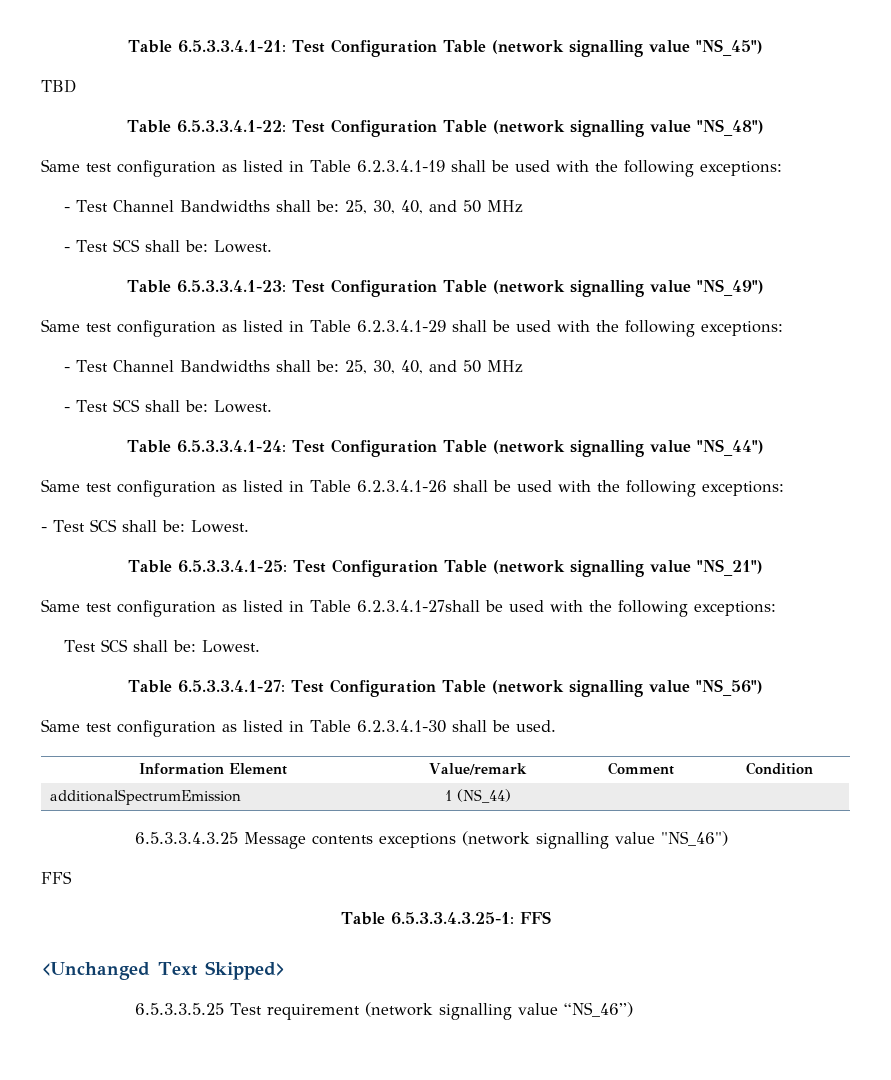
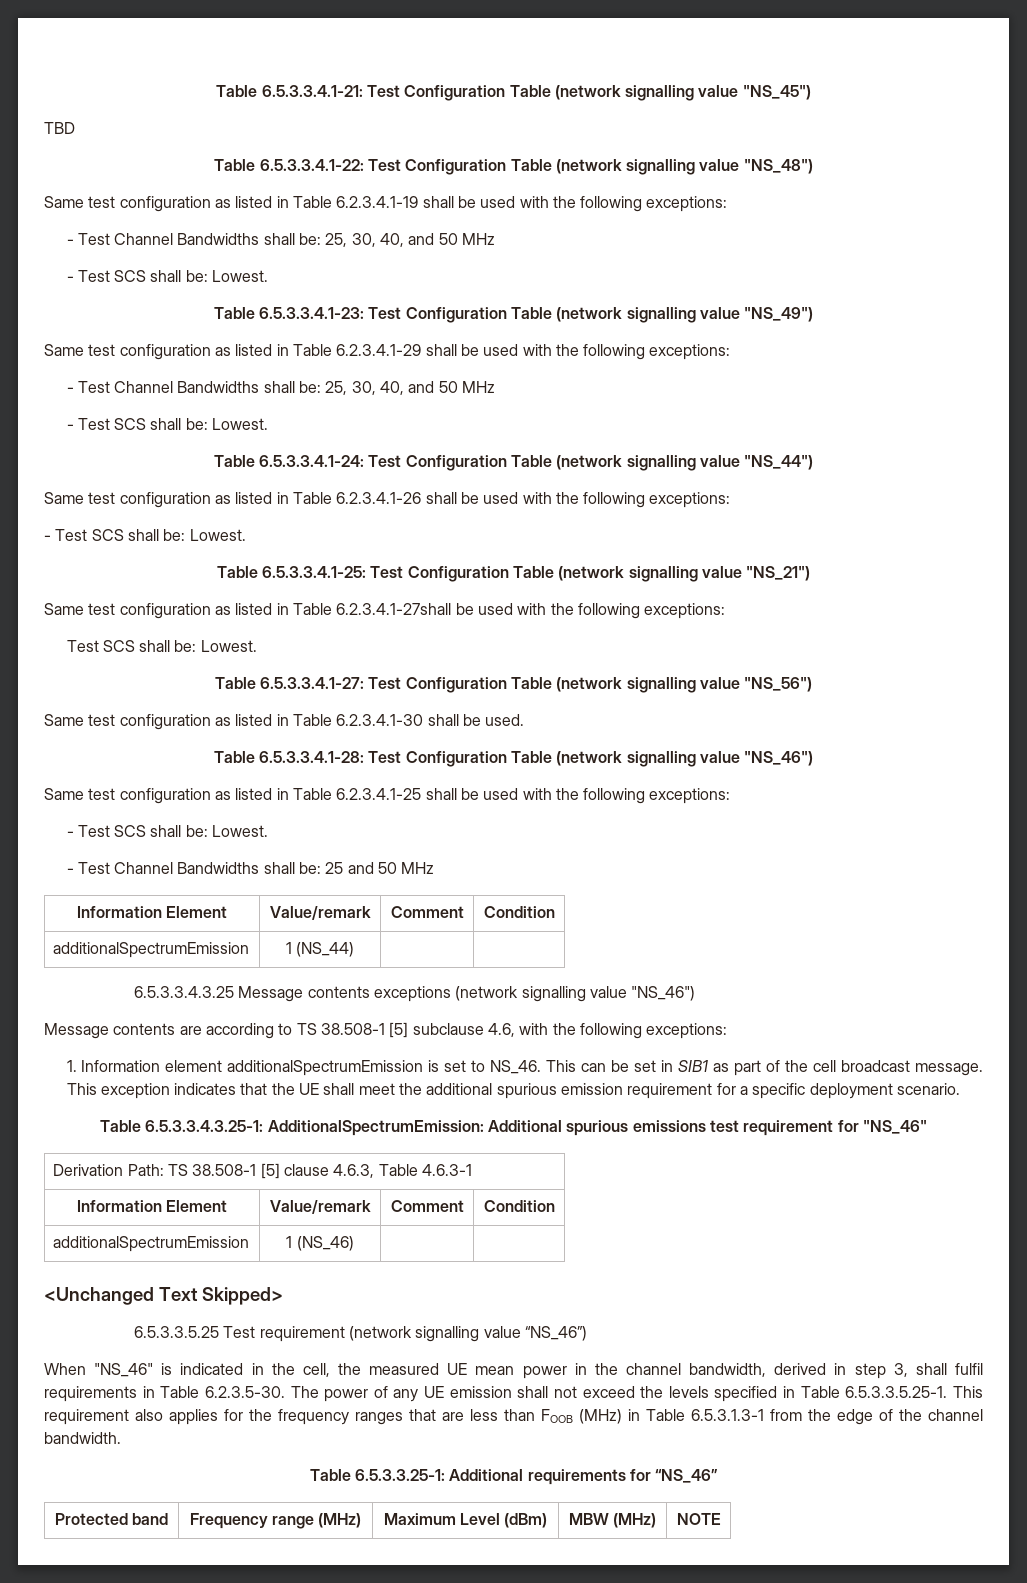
(556, 726) none -> [213,751,814,767] [44,788,731,804] [66,825,269,837] [66,862,435,874] // Table 6.5.3.3.4.1-28: Test Configuration Table (network signalling value "NS_46") // Same test configuration as listed in Table 6.2.3.4.1-25 shall be used with the following exceptions: // - Test SCS shall be: Lowest. // - Test Channel Bandwidths shall be: 25 and 50 MHz
[41,871,72,884] [340,911,551,925] FFS // Table 6.5.3.3.4.3.25-1: FFS -> [44,1022,728,1039] [66,1060,983,1076] [66,1083,960,1099] [100,1120,927,1136] [53,1163,472,1179] [76,1200,228,1212] [269,1200,371,1214] [390,1200,464,1212] [483,1200,555,1212] [53,1236,250,1252] [286,1236,354,1251] Message contents are according to TS 38.508-1 [5] subclause 4.6, with the following exceptions: // 1. Information element additionalSpectrumEmission is set to NS_46. This can be set in SIB1 as part of the cell broadcast message. This exception indicates that the UE shall meet the additional spurious emission requirement for a specific deployment scenario. // Table 6.5.3.3.4.3.25-1: AdditionalSpectrumEmission: Additional spurious emissions test requirement for "NS_46" // Derivation Path: TS 38.508-1 [5] clause 4.6.3, Table 4.6.3-1 // Information Element | Value/remark | Comment | Condition // additionalSpectrumEmission | 1 (NS_46) | |
(633, 1009) none -> [44,1363,983,1379] [44,1386,984,1402] [44,1409,983,1425] [44,1432,121,1444] [309,1469,719,1485] [54,1513,169,1525] [189,1513,362,1529] [383,1513,548,1528] [568,1513,657,1528] [676,1513,721,1525] // When "NS_46" is indicated in the cell, the measured UE mean power in the channel bandwidth, derived in step 3, shall fulfil requirements in Table 6.2.3.5-30. The power of any UE emission shall not exceed the levels specified in Table 6.5.3.3.5.25-1. This requirement also applies for the frequency ranges that are less than FOOB (MHz) in Table 6.5.3.1.3-1 from the edge of the channel bandwidth. // Table 6.5.3.3.25-1: Additional requirements for “NS_46” // Protected band | Frequency range (MHz) | Maximum Level (dBm) | MBW (MHz) | NOTE

